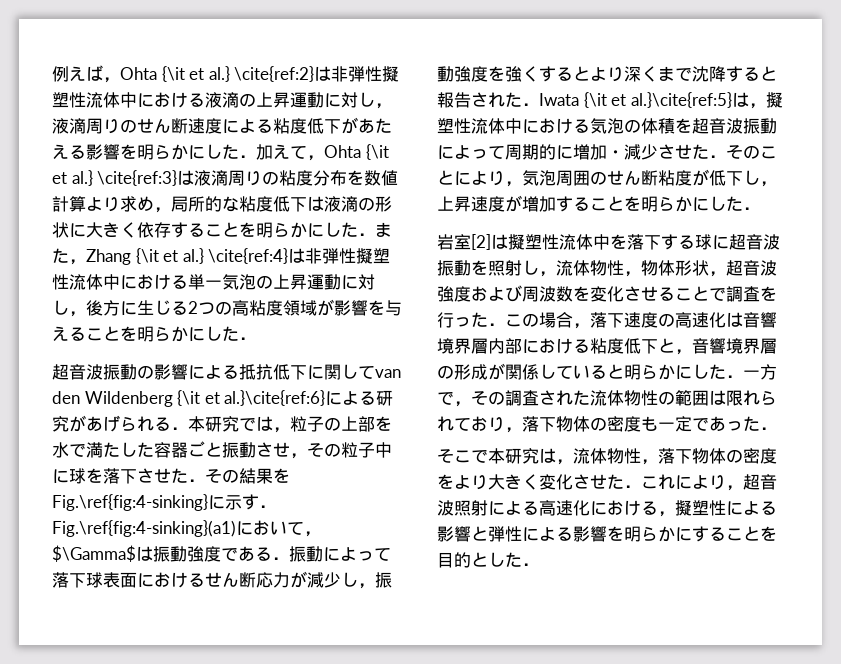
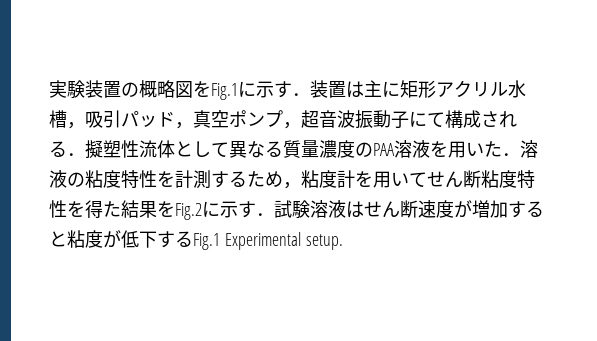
[52,65,400,83] [52,92,392,109] [52,117,392,134] [52,144,389,161] [52,170,399,186] [52,196,392,213] [52,222,392,238] [52,248,391,265] [52,274,375,290] [52,299,402,317] [52,326,256,342] [52,364,401,380] [52,390,394,407] [52,415,392,433] [52,441,392,459] [52,468,290,484] [52,494,276,511] [52,520,321,537] [52,545,391,562] [52,571,392,589] [437,66,777,82] [437,92,783,109] [437,118,777,134] [437,144,777,160] [437,169,777,187] [437,195,760,212] [437,234,780,250] [437,260,777,277] [437,285,777,302] [437,312,777,329] [437,338,777,355] [437,363,777,380] [437,390,777,407] [437,416,777,433] [437,448,777,465] [437,474,777,491] [437,500,777,517] [437,526,777,542] [437,552,539,568] 例えば，Ohta {\it et al.} \cite{ref:2}は非弾性擬塑性流体中における液滴の上昇運動に対し，液滴周りのせん断速度による粘度低下があたえる影響を明らかにした．加えて，Ohta {\it et al.} \cite{ref:3}は液滴周りの粘度分布を数値計算より求め，局所的な粘度低下は液滴の形状に大きく依存することを明らかにした．また，Zhang {\it et al.} \cite{ref:4}は非弾性擬塑性流体中における単一気泡の上昇運動に対し，後方に生じる2つの高粘度領域が影響を与えることを明らかにした． // 超音波振動の影響による抵抗低下に関してvan den Wildenberg {\it et al.}\cite{ref:6}による研究があげられる．本研究では，粒子の上部を水で満たした容器ごと振動させ，その粒子中に球を落下させた．その結果をFig.\ref{fig:4-sinking}に示す．Fig.\ref{fig:4-sinking}(a1)において，$\Gamma$は振動強度である．振動によって落下球表面におけるせん断応力が減少し，振動強度を強くするとより深くまで沈降すると報告された．Iwata {\it et al.}\cite{ref:5}は，擬塑性流体中における気泡の体積を超音波振動によって周期的に増加・減少させた．そのことにより，気泡周囲のせん断粘度が低下し，上昇速度が増加することを明らかにした． // 岩室[2]は擬塑性流体中を落下する球に超音波振動を照射し，流体物性，物体形状，超音波強度および周波数を変化させることで調査を行った．この場合，落下速度の高速化は音響境界層内部における粘度低下と，音響境界層の形成が関係していると明らかにした．一方で，その調査された流体物性の範囲は限れられており，落下物体の密度も一定であった． // そこで本研究は，流体物性，落下物体の密度をより大きく変化させた．これにより，超音波照射による高速化における，擬塑性による影響と弾性による影響を明らかにすることを目的とした． -> [49,80,526,100] [49,110,517,129] [49,140,538,159] [49,170,535,189] [49,200,544,220] [49,230,343,250] 実験装置の概略図をFig.1に示す．装置は主に矩形アクリル水槽，吸引パッド，真空ポンプ，超音波振動子にて構成される．擬塑性流体として異なる質量濃度のPAA溶液を用いた．溶液の粘度特性を計測するため，粘度計を用いてせん断粘度特性を得た結果をFig.2に示す．試験溶液はせん断速度が増加すると粘度が低下するFig.1 Experimental setup.

